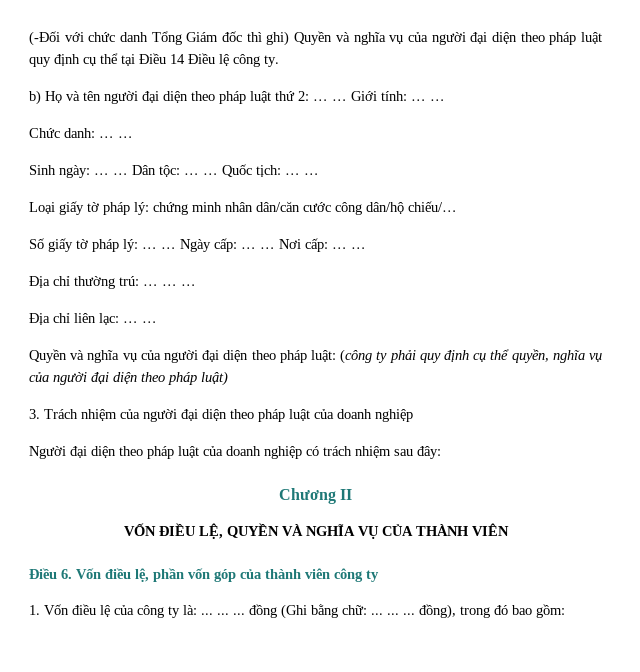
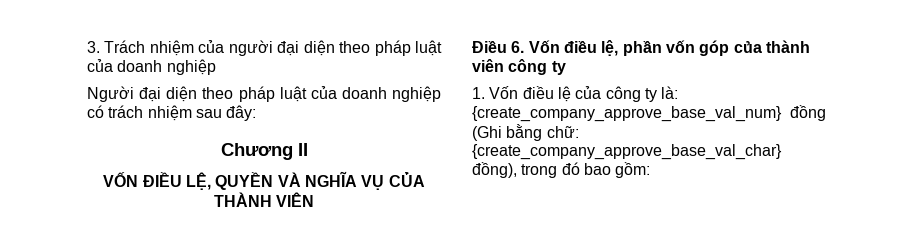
[29,31,602,46] [29,53,279,67] [29,90,445,105] [29,128,133,138] [29,164,319,178] [29,201,457,215] [29,238,366,252] [29,276,196,289] [29,313,157,325] [29,349,602,364] [29,371,228,386] (-Đối với chức danh Tổng Giám đốc thì ghi) Quyền và nghĩa vụ của người đại diện theo pháp luật quy định cụ thể tại Điều 14 Điều lệ công ty. // b) Họ và tên người đại diện theo pháp luật thứ 2: … … Giới tính: … … // Chức danh: … … // Sinh ngày: … … Dân tộc: … … Quốc tịch: … … // Loại giấy tờ pháp lý: chứng minh nhân dân/căn cước công dân/hộ chiếu/… // Số giấy tờ pháp lý: … … Ngày cấp: … … Nơi cấp: … … // Địa chỉ thường trú: … … … // Địa chỉ liên lạc: … … // Quyền và nghĩa vụ của người đại diện theo pháp luật: (công ty phải quy định cụ thể quyền, nghĩa vụ của người đại diện theo pháp luật) // -> (87, 47) none
[201,613,245,615] ... ... ... -> [472,106,782,122] {create_company_approve_base_val_num}
[371,613,415,615] ... ... ... -> [472,144,782,160] {create_company_approve_base_val_char}

